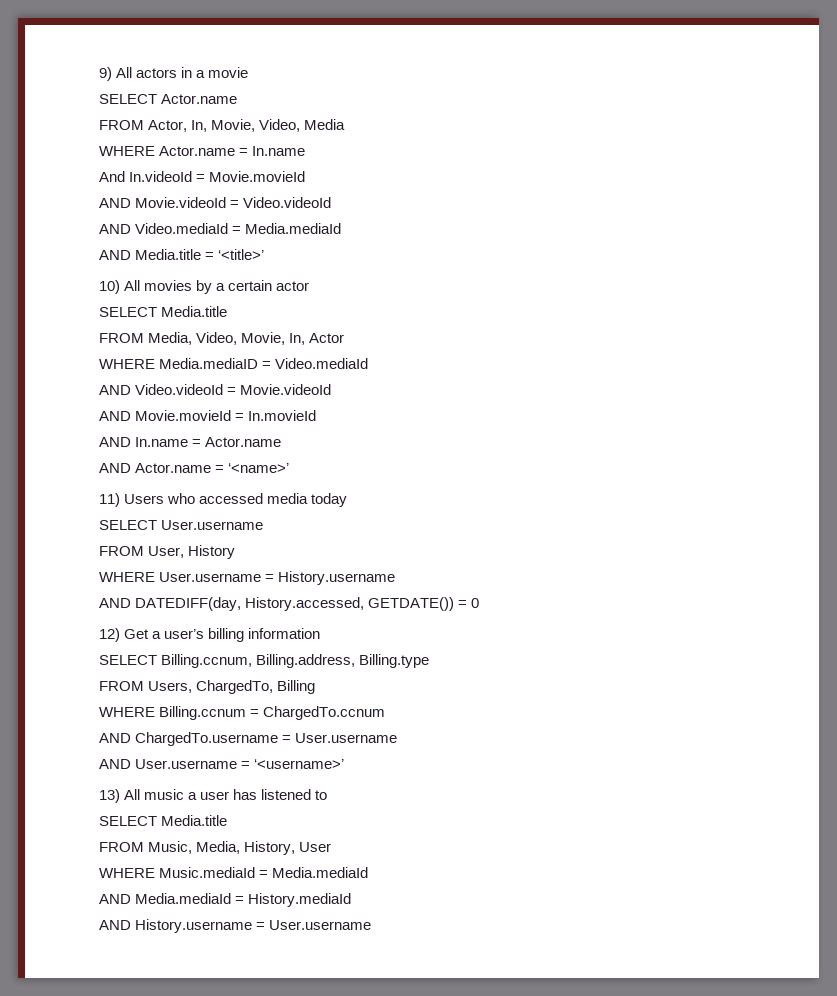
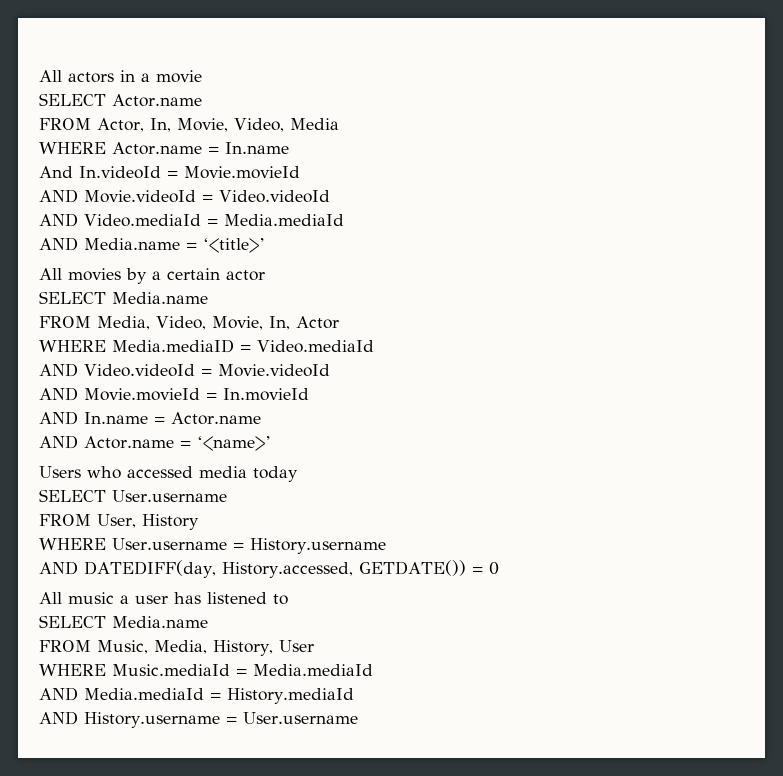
[99,67,112,81] 9) -> (39, 76) none
[135,249,202,260] Media.title -> [84,238,180,250] Media.name
[99,280,120,294] 10) -> (265, 245) none
[161,306,228,317] Media.title -> [112,292,208,304] Media.name
[99,493,120,507] 11) -> (271, 443) none
[99,628,321,642] [99,654,430,668] [99,680,316,694] [99,706,386,720] [99,732,398,746] [99,759,345,769] [99,789,120,803] 12) Get a user’s billing information // SELECT Billing.ccnum, Billing.address, Billing.type // FROM Users, ChargedTo, Billing // WHERE Billing.ccnum = ChargedTo.ccnum // AND ChargedTo.username = User.username // AND User.username = ‘<username>’ // 13) -> (499, 568) none
[161,815,228,826] Media.title -> [112,616,208,628] Media.name

